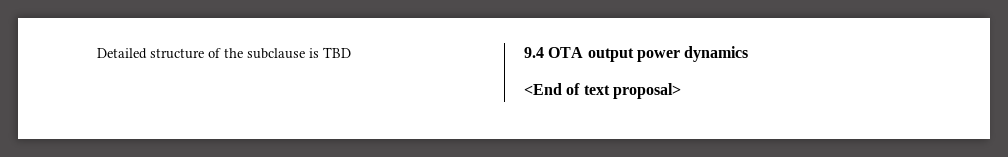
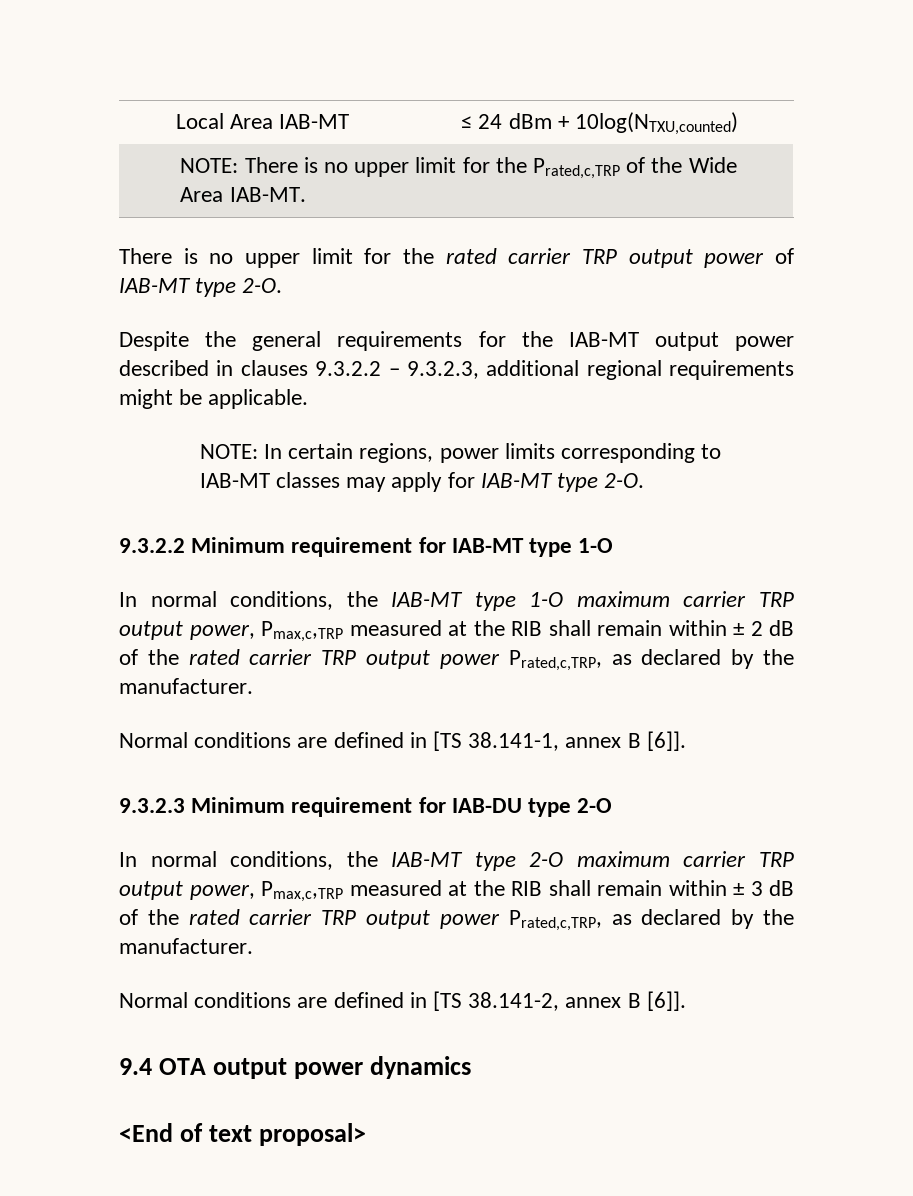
[97,47,351,59] Detailed structure of the subclause is TBD -> [175,113,350,129] [461,112,738,135] [180,157,737,179] [180,187,306,202] [119,248,794,268] [119,278,283,297] [119,331,794,351] [119,360,794,380] [119,389,309,409] [199,443,722,463] [199,472,645,492] [119,537,614,557] [119,591,794,611] [119,620,794,642] [119,649,794,671] [119,678,253,694] [119,731,686,751] [119,797,613,817] [119,851,794,871] [119,880,794,902] [119,909,794,931] [119,938,253,954] [119,991,686,1011] Local Area IAB-MT | ≤ 24 dBm + 10log(NTXU,counted) // NOTE: There is no upper limit for the Prated,c,TRP of the Wide Area IAB-MT. // There is no upper limit for the rated carrier TRP output power of IAB-MT type 2-O. // Despite the general requirements for the IAB-MT output power described in clauses 9.3.2.2 – 9.3.2.3, additional regional requirements might be applicable. // NOTE: In certain regions, power limits corresponding to IAB-MT classes may apply for IAB-MT type 2-O. // 9.3.2.2 Minimum requirement for IAB-MT type 1-O // In normal conditions, the IAB-MT type 1-O maximum carrier TRP output power, Pmax,c,TRP measured at the RIB shall remain within ± 2 dB of the rated carrier TRP output power Prated,c,TRP, as declared by the manufacturer. // Normal conditions are defined in [TS 38.141-1, annex B [6]]. // 9.3.2.3 Minimum requirement for IAB-DU type 2-O // In normal conditions, the IAB-MT type 2-O maximum carrier TRP output power, Pmax,c,TRP measured at the RIB shall remain within ± 3 dB of the rated carrier TRP output power Prated,c,TRP, as declared by the manufacturer. // Normal conditions are defined in [TS 38.141-2, annex B [6]].

